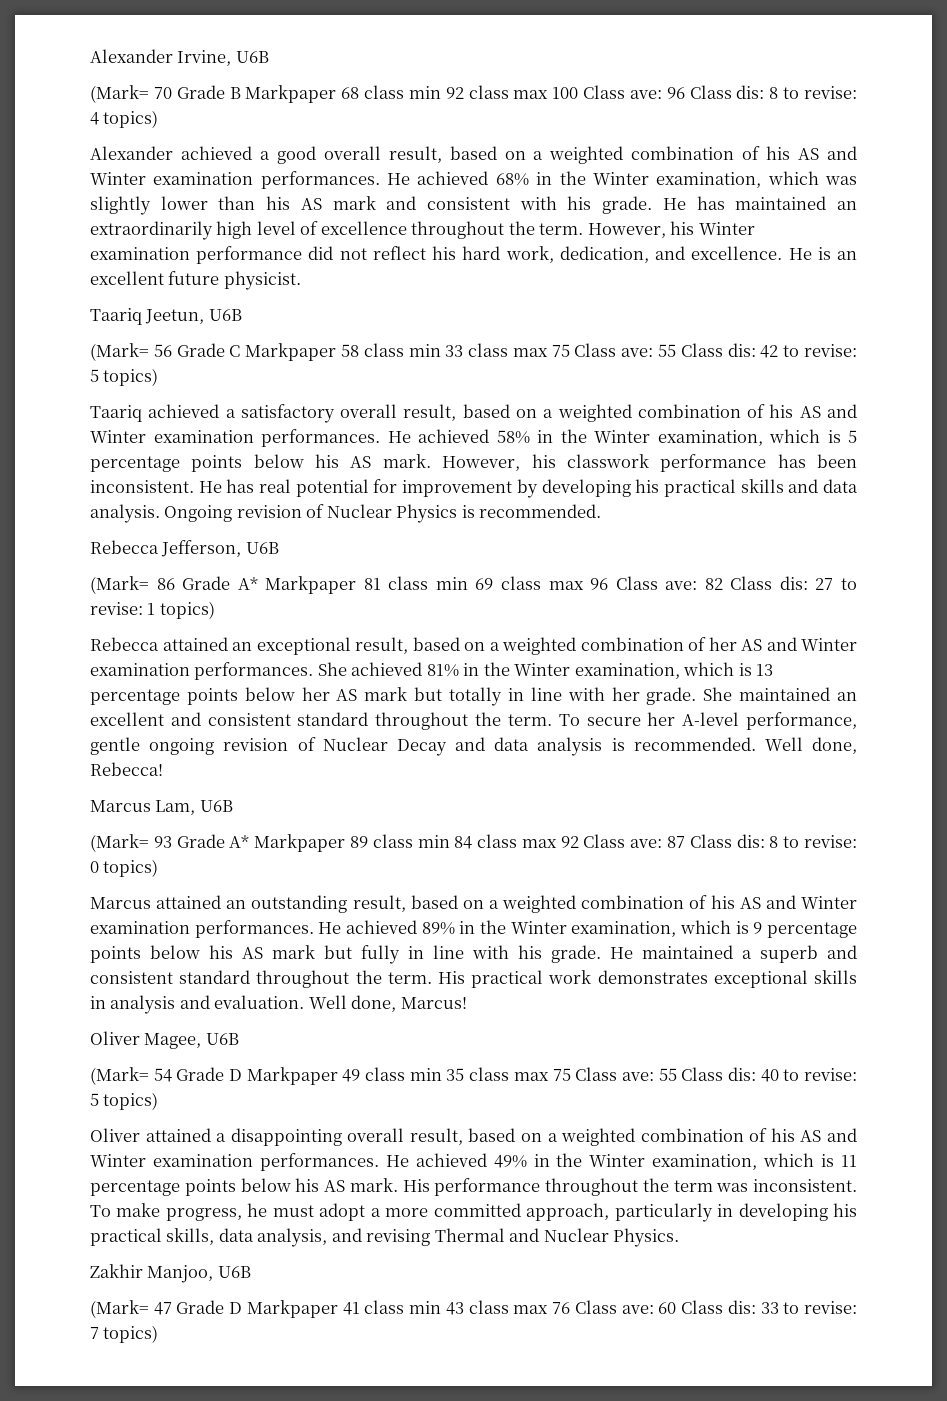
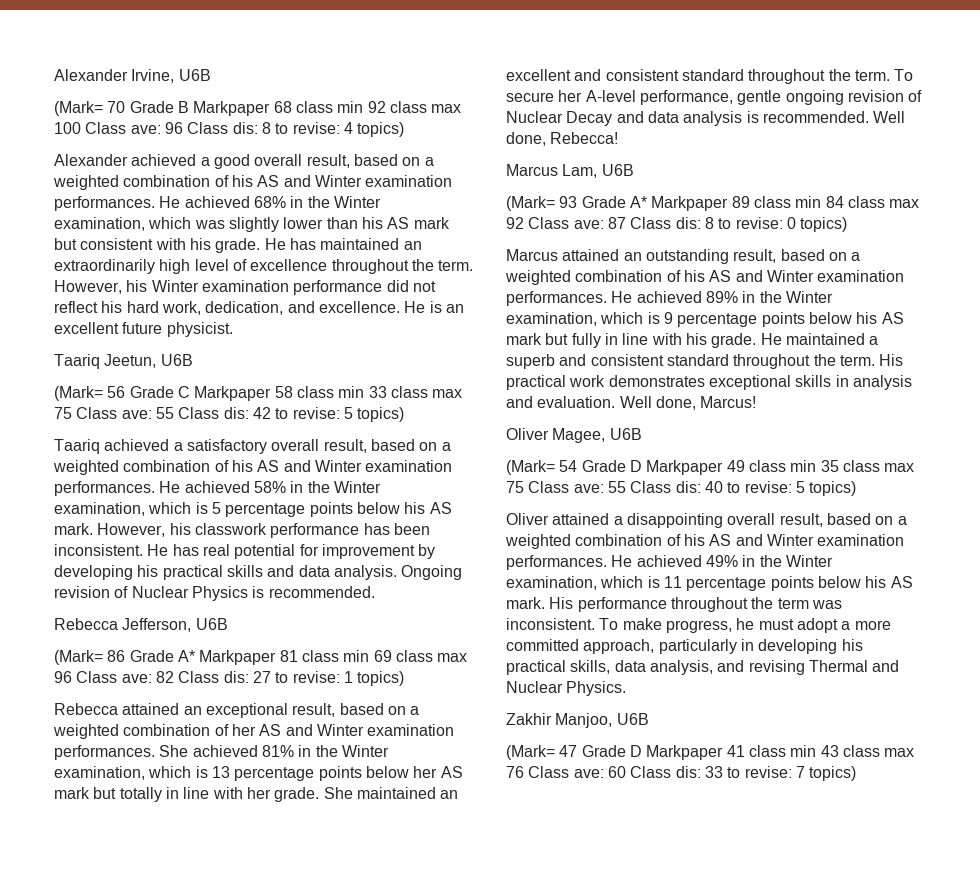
[386,196,417,210] and -> [54,238,77,250] but

